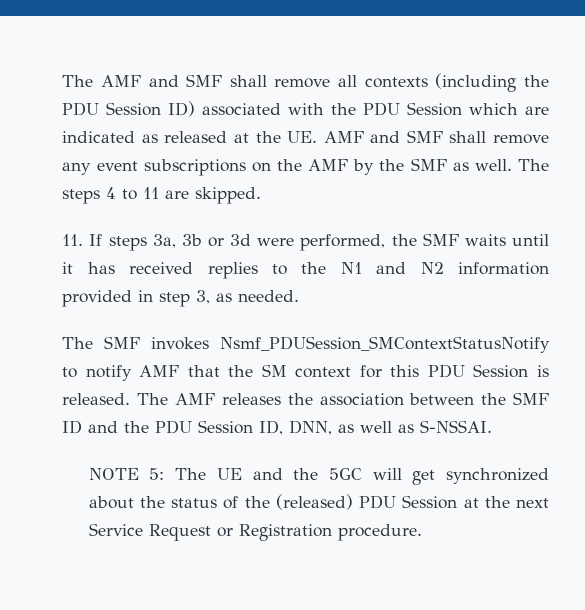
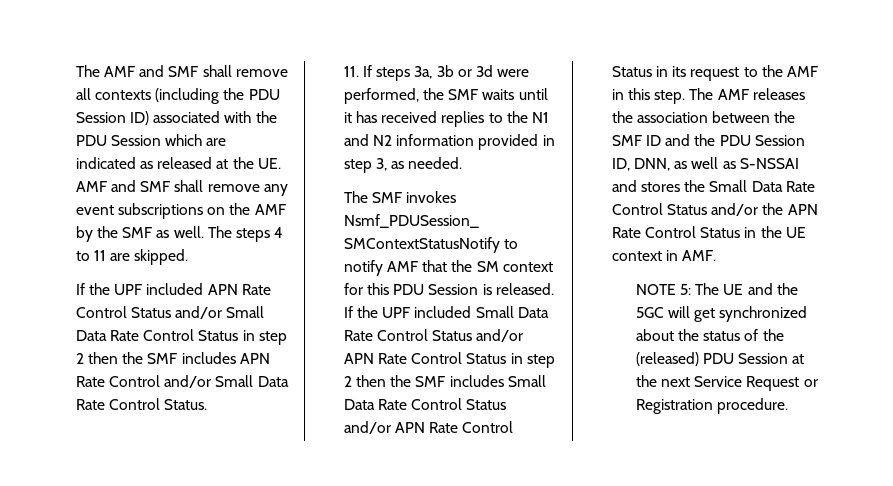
(262, 195) none -> [75,283,271,295] [75,306,265,319] [75,329,287,345] [75,352,270,364] [75,375,289,388] [75,398,208,410] // If the UPF included APN Rate Control Status and/or Small Data Rate Control Status in step 2 then the SMF includes APN Rate Control and/or Small Data Rate Control Status.
(131, 399) none -> [343,306,549,318] [343,329,524,342] [343,352,555,368] [343,375,546,387] [343,398,507,410] [343,421,514,434] [611,65,819,81] [611,88,686,104] If the UPF included Small Data Rate Control Status and/or APN Rate Control Status in step 2 then the SMF includes Small Data Rate Control Status and/or APN Rate Control Status in its request to the AMF in this step.
[420,420,493,433] S-NSSAI. -> [739,158,799,169] [611,180,815,192] [611,203,818,216] [611,226,806,238] [611,250,717,261] S-NSSAI and stores the Small Data Rate Control Status and/or the APN Rate Control Status in the UE context in AMF.

